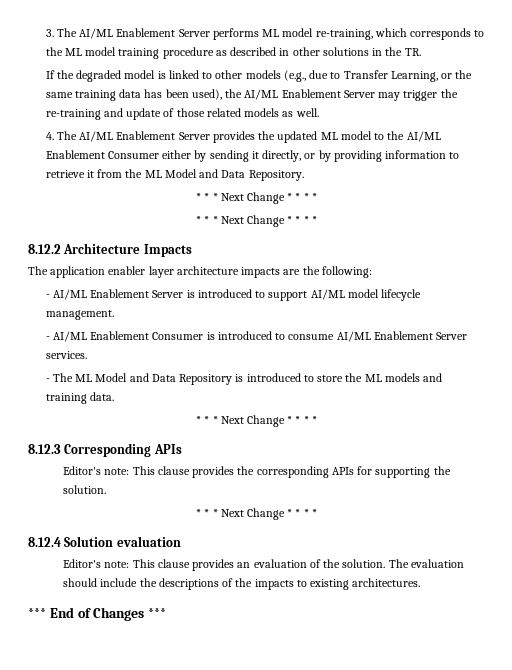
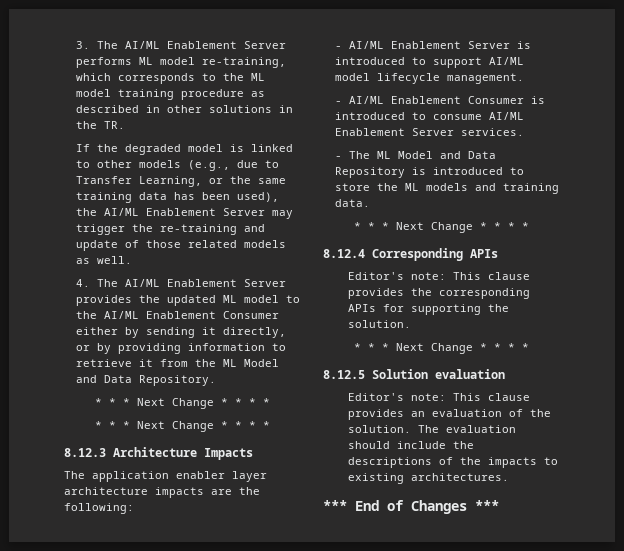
[28,244,61,254] 8.12.2 -> [64,448,106,457] 8.12.3
[28,444,61,454] 8.12.3 -> [323,249,365,258] 8.12.4
[28,537,61,547] 8.12.4 -> [323,370,365,379] 8.12.5

